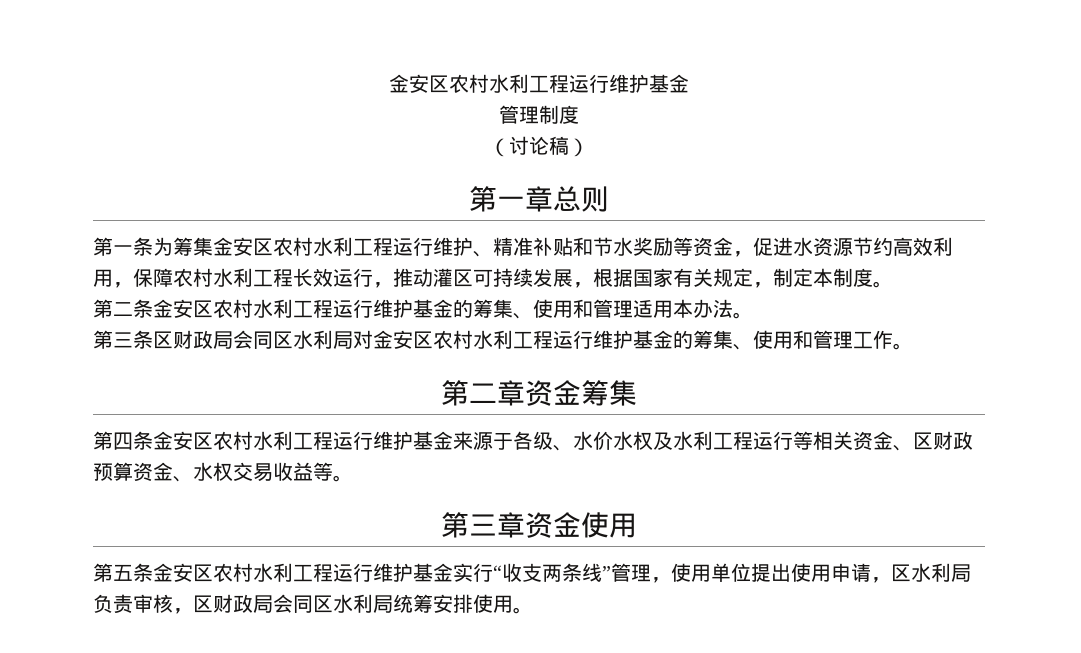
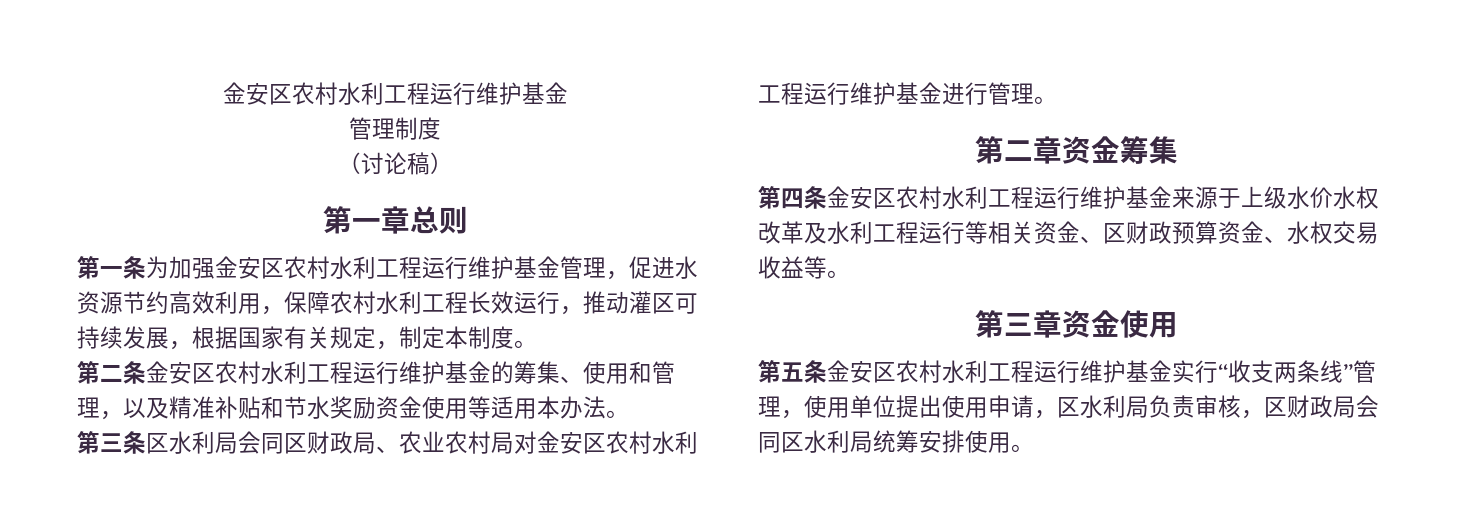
[173,237,733,257] 筹集金安区农村水利工程运行维护、精准补贴和节水奖励等资金 -> [169,256,606,279] 加强金安区农村水利工程运行维护基金管理
(633, 309) none -> [100,396,491,420] ，以及精准补贴和节水奖励资金使用等
[173,330,333,349] 财政局会同区水利 -> [169,431,491,454] 水利局会同区财政局、农业农村
[673,330,893,350] 的筹集、使用和管理工作 -> [942,82,1034,105] 进行管理
[513,431,573,451] 各级、 -> [1241,186,1287,209] 上级
(653, 440) none -> [758,221,804,244] 改革

